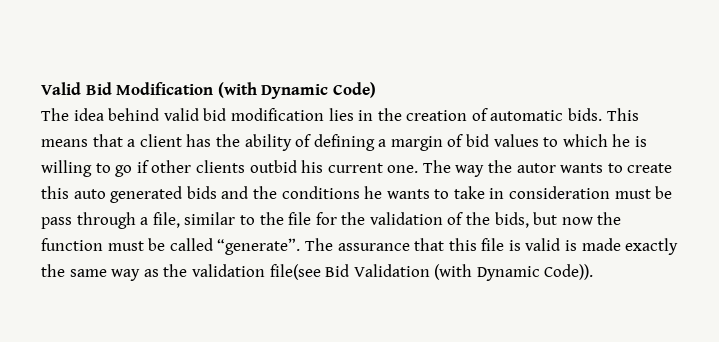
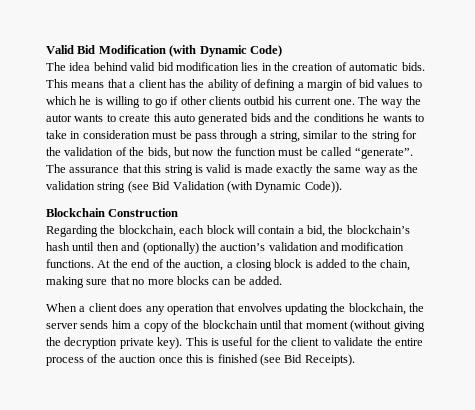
[152,212,180,228] file, -> [270,131,300,142] string,
[288,212,312,225] file -> [371,131,400,142] string
[481,238,505,251] file -> [164,165,193,176] string
[269,264,321,280] file(see -> [97,181,149,193] string (see
(594, 272) none -> [46,208,179,217] [46,225,410,237] [46,242,405,254] [46,259,411,271] [46,276,282,288] [46,303,425,315] [46,320,425,332] [46,337,423,349] [46,354,355,366] // Blockchain Construction // Regarding the blockchain, each block will contain a bid, the blockchain’s hash until then and (optionally) the auction’s validation and modification functions. At the end of the auction, a closing block is added to the chain, making sure that no more blocks can be added. // When a client does any operation that envolves updating the blockchain, the server sends him a copy of the blockchain until that moment (without giving the decryption private key). This is useful for the client to validate the entire process of the auction once this is finished (see Bid Receipts).

